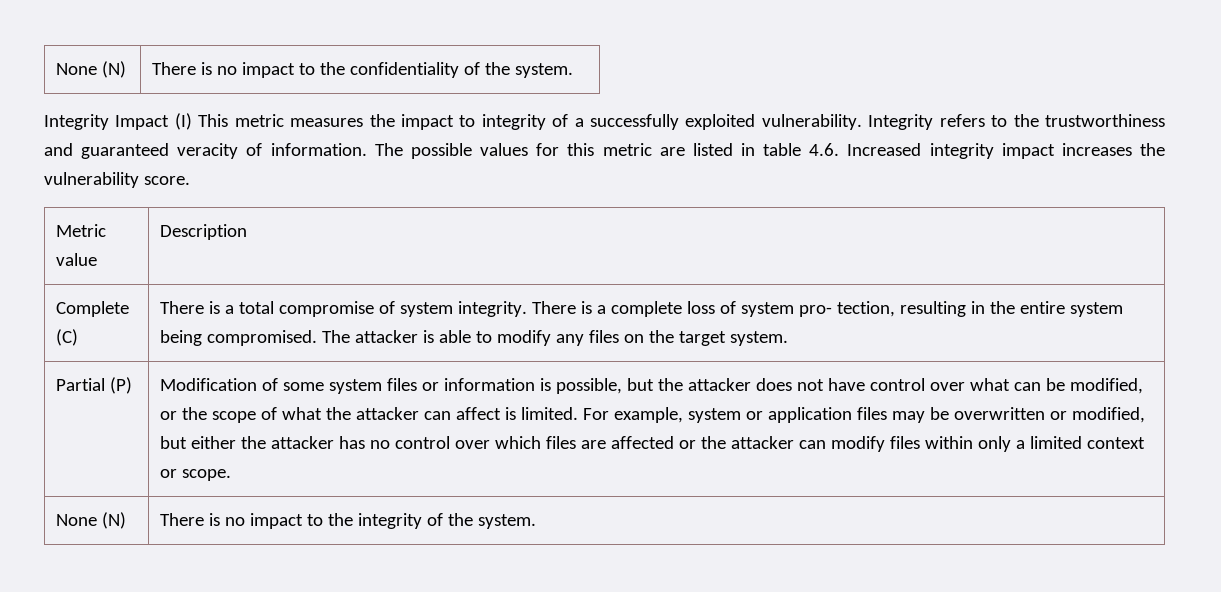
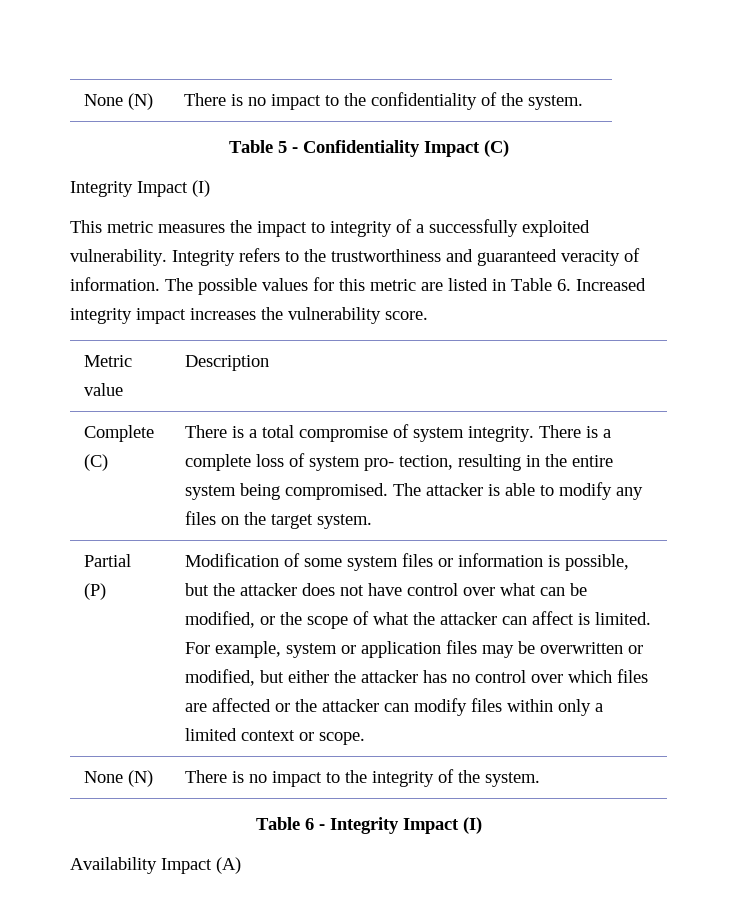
[44,113,192,130] // Integrity Impact (I) -> [228,140,509,157] [70,180,210,197] // Table 5 - Confidentiality Impact (C) // Integrity Impact (I) //
[763,143,840,156] table 4.6. -> [511,278,571,291] Table 6.
(536, 521) none -> [255,817,482,834] [70,857,241,874] // Table 6 - Integrity Impact (I) // Availability Impact (A)

